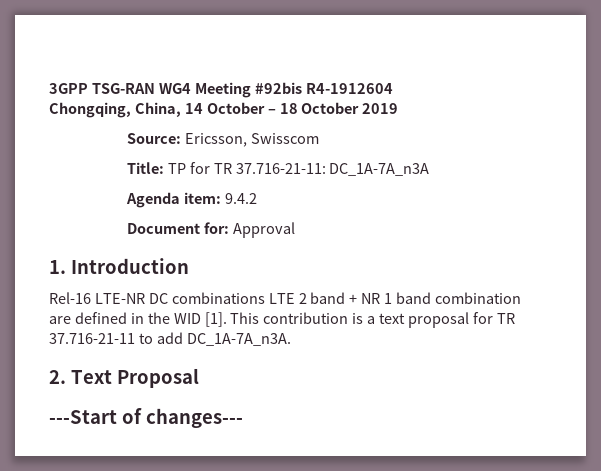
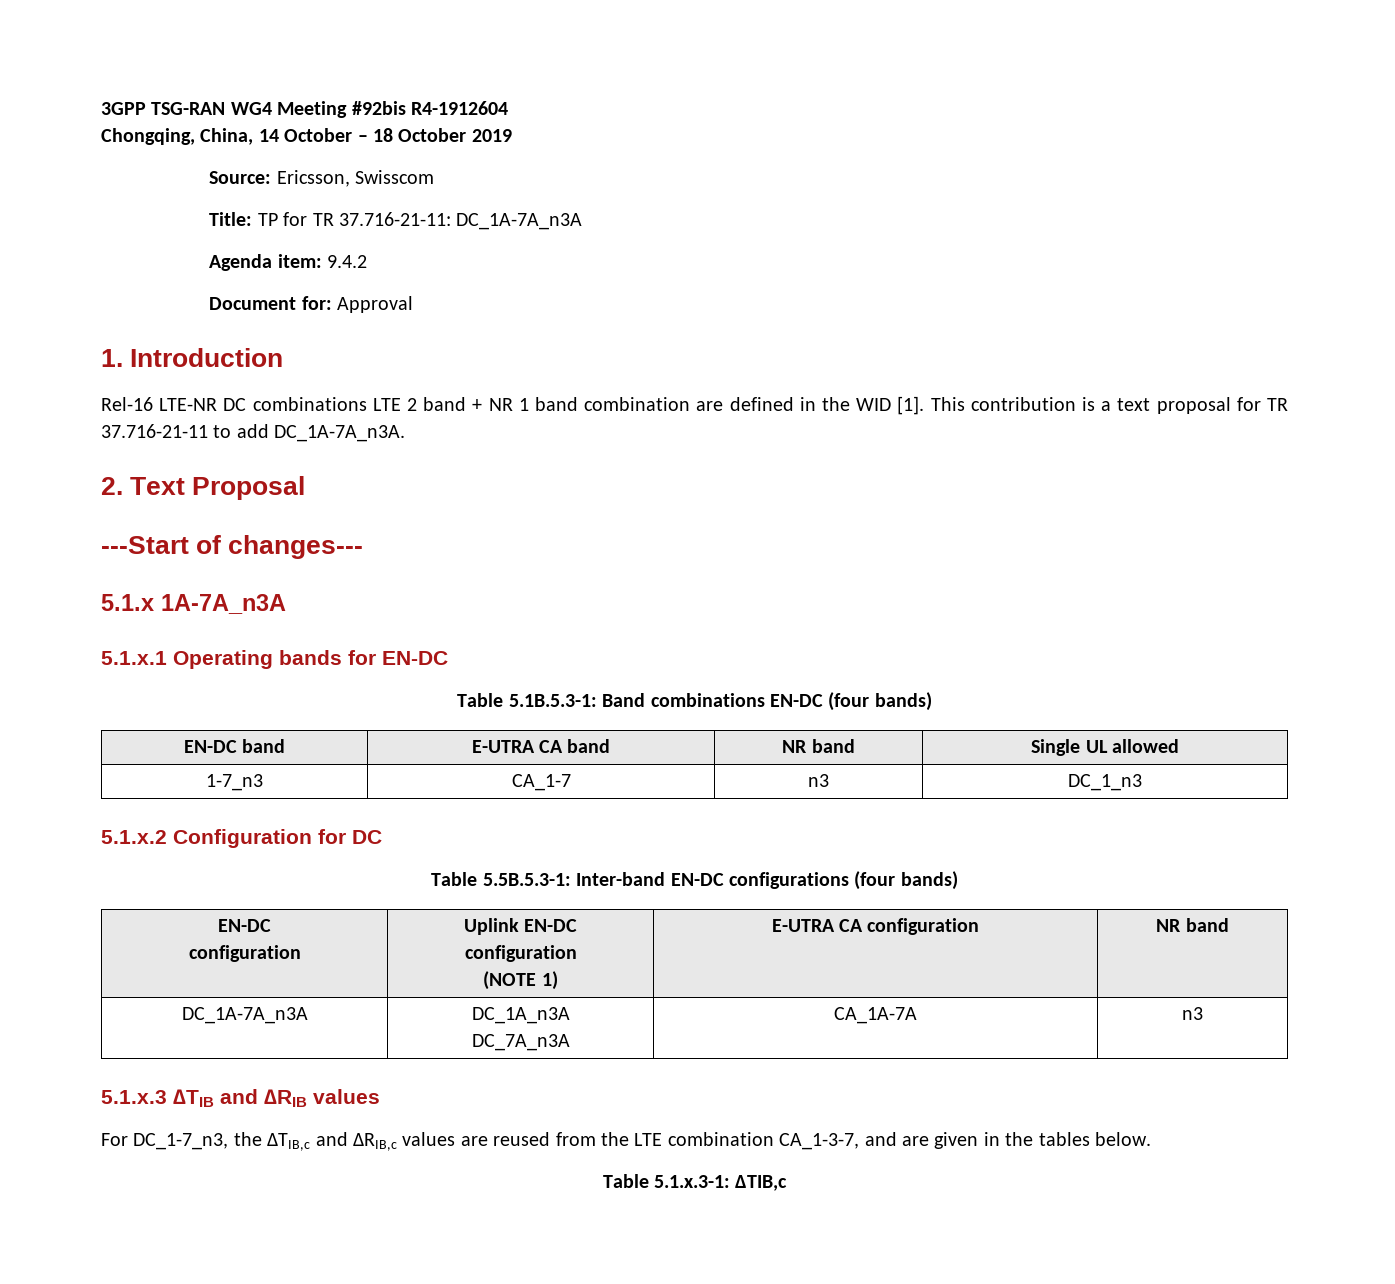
(243, 418) none -> [101,594,286,614] [101,650,448,669] [457,692,932,711] [183,739,286,753] [471,739,611,753] [782,739,855,753] [1031,739,1179,756] [206,774,263,791] [511,774,571,791] [808,774,829,787] [1068,774,1142,791] [101,829,382,848] [431,871,958,890] [218,919,271,932] [188,945,301,962] [463,918,578,935] [464,945,577,962] [483,971,558,990] [771,918,980,935] [1156,918,1229,932] [181,1007,308,1024] [471,1007,570,1024] [471,1034,570,1051] [834,1007,917,1024] [1182,1007,1203,1020] [101,1089,380,1107] [101,1132,1151,1151] [602,1174,788,1191] // 5.1.x 1A-7A_n3A // 5.1.x.1 Operating bands for EN-DC // Table 5.1B.5.3-1: Band combinations EN-DC (four bands) // EN-DC band | E-UTRA CA band | NR band | Single UL allowed // 1-7_n3 | CA_1-7 | n3 | DC_1_n3 // 5.1.x.2 Configuration for DC // Table 5.5B.5.3-1: Inter-band EN-DC configurations (four bands) // EN-DC // configuration | Uplink EN-DC // configuration // (NOTE 1) | E-UTRA CA configuration | NR band // DC_1A-7A_n3A | DC_1A_n3A // DC_7A_n3A | CA_1A-7A | n3 // 5.1.x.3 ∆TIB and ∆RIB values // For DC_1-7_n3, the ΔTIB,c and ΔRIB,c values are reused from the LTE combination CA_1-3-7, and are given in the tables below. // Table 5.1.x.3-1: ΔTIB,c

